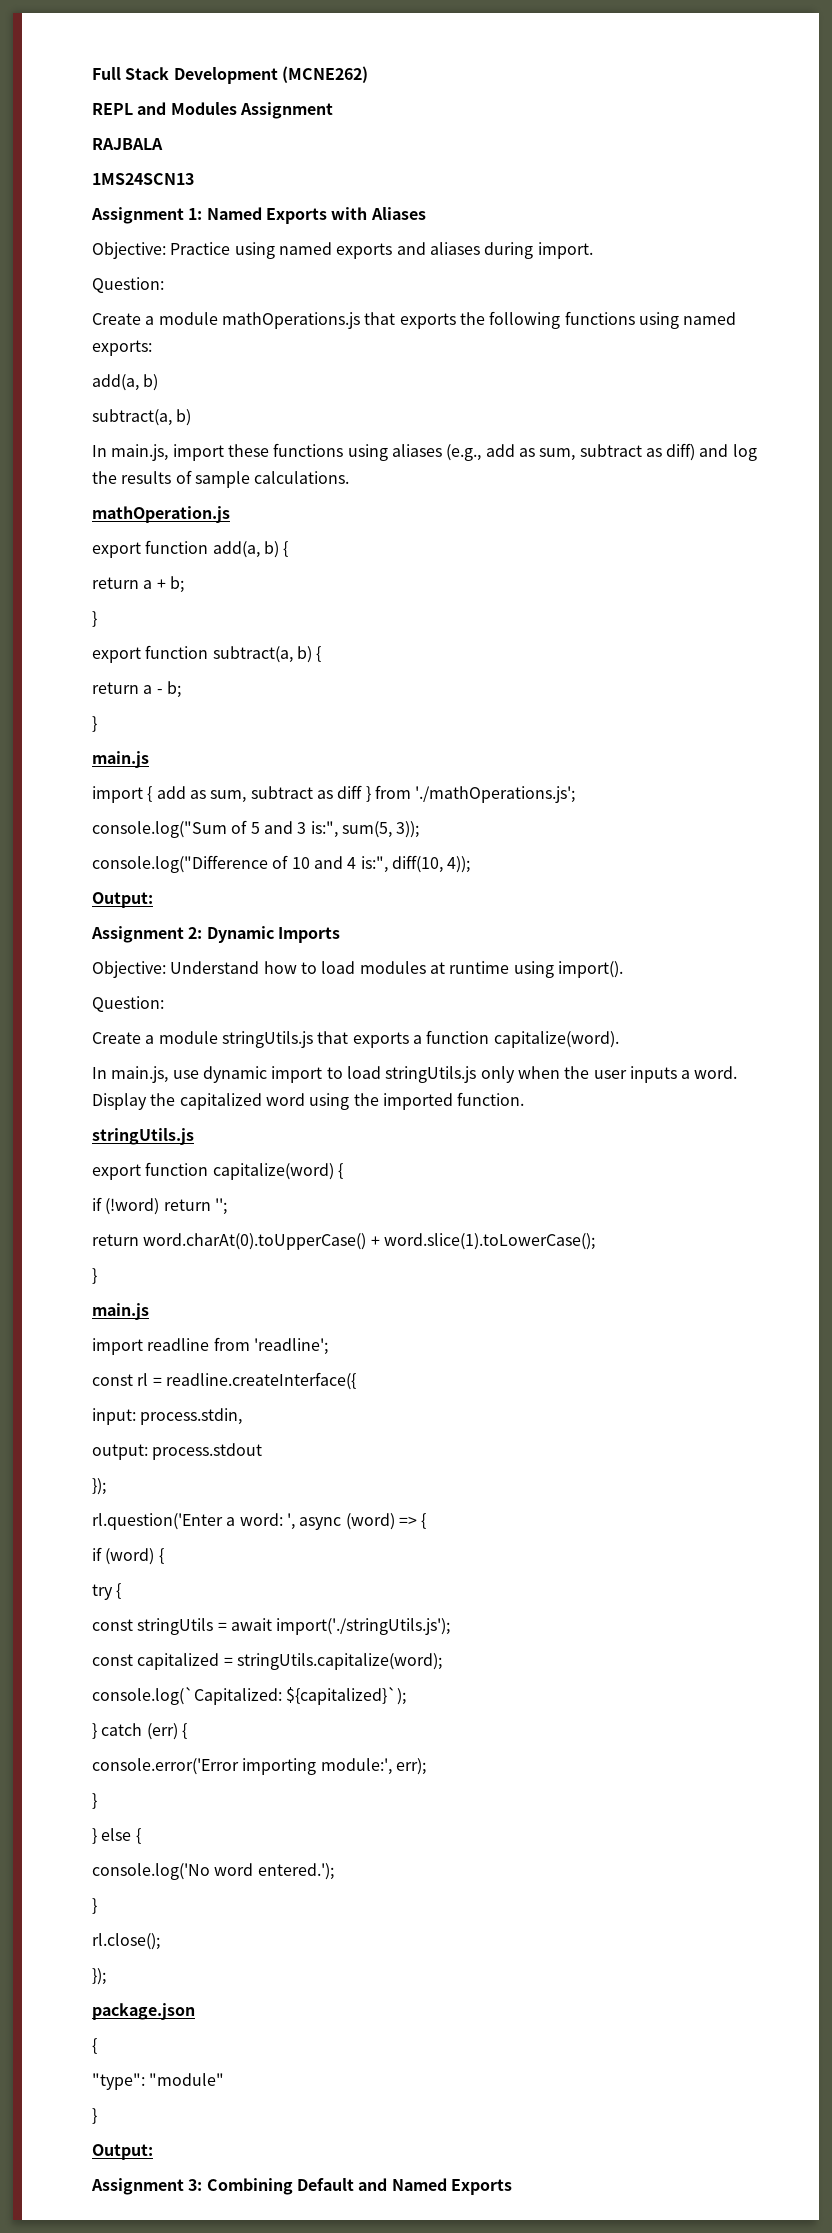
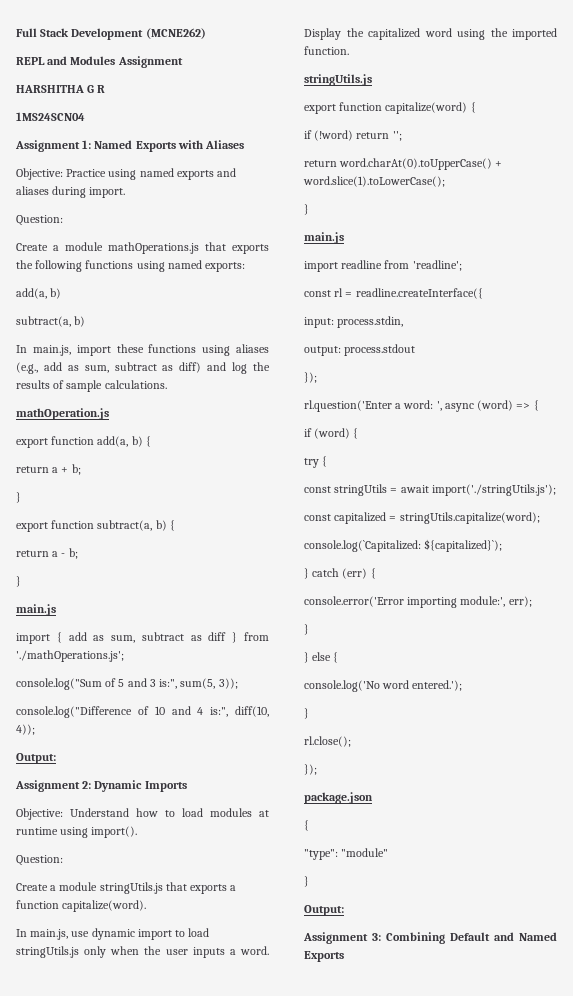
[92,138,163,150] [92,173,194,185] RAJBALA // 1MS24SCN13 -> [16,85,106,93] [16,112,85,121] HARSHITHA G R // 1MS24SCN04

